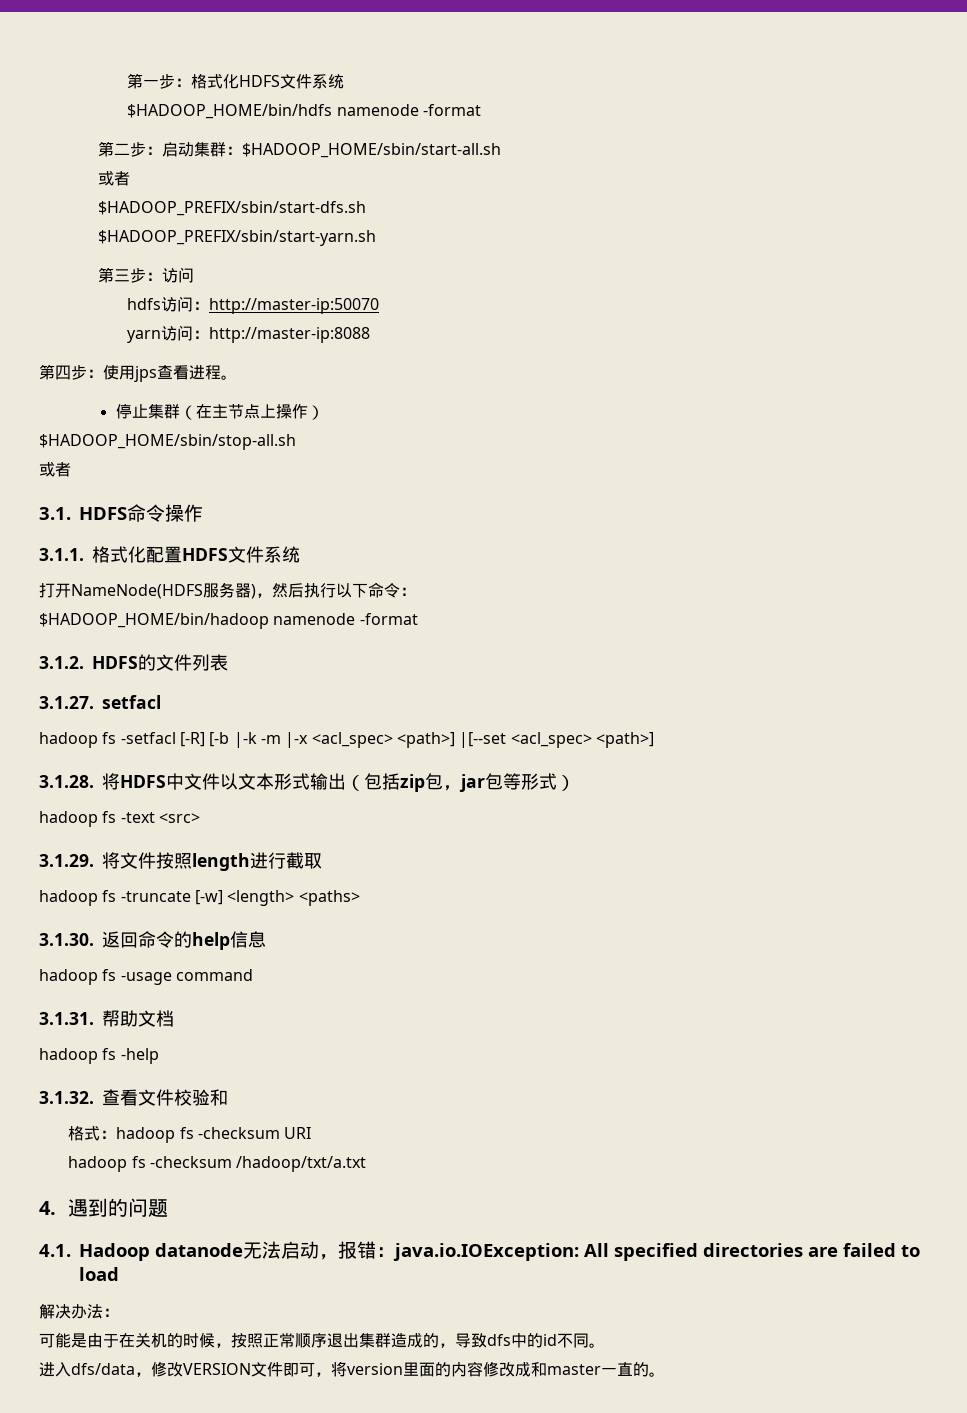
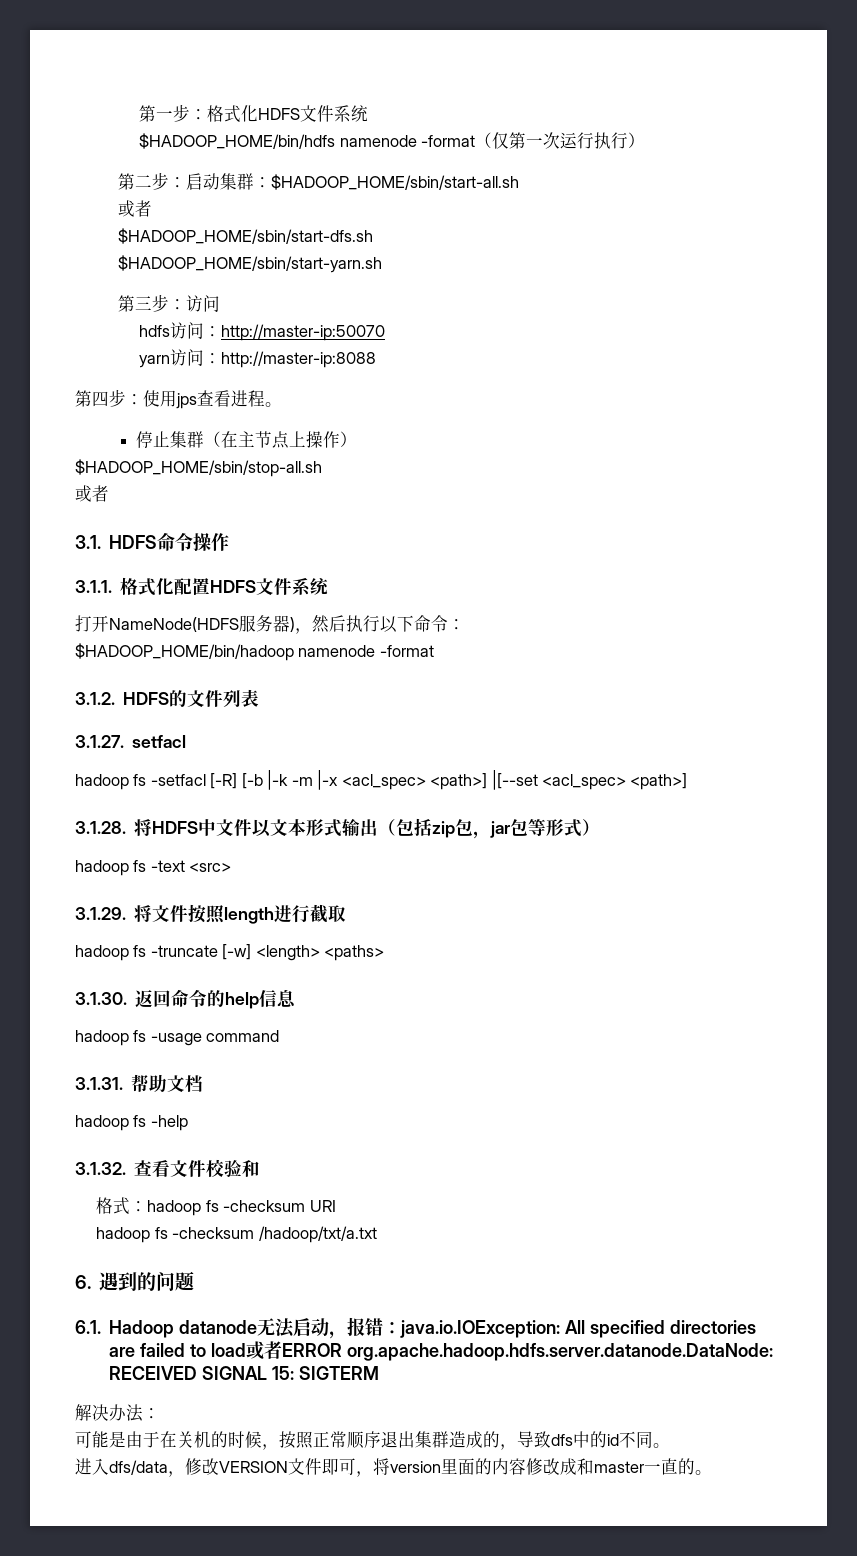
(482, 110) none -> [475,132,646,149] （仅第一次运行执行）
[97,201,366,216] [97,230,376,246] $HADOOP_PREFIX/sbin/start-dfs.sh // $HADOOP_PREFIX/sbin/start-yarn.sh -> [117,228,373,244] [117,255,382,273] $HADOOP_HOME/sbin/start-dfs.sh // $HADOOP_HOME/sbin/start-yarn.sh
[39,1201,56,1215] 4. -> [75,1275,91,1289] 6.
[39,1244,71,1257] 4.1. -> [75,1320,101,1334] 6.1.
(119, 1274) none -> [245,1341,773,1361] [109,1366,379,1380] 或者ERROR org.apache.hadoop.hdfs.server.datanode.DataNode: RECEIVED SIGNAL 15: SIGTERM

